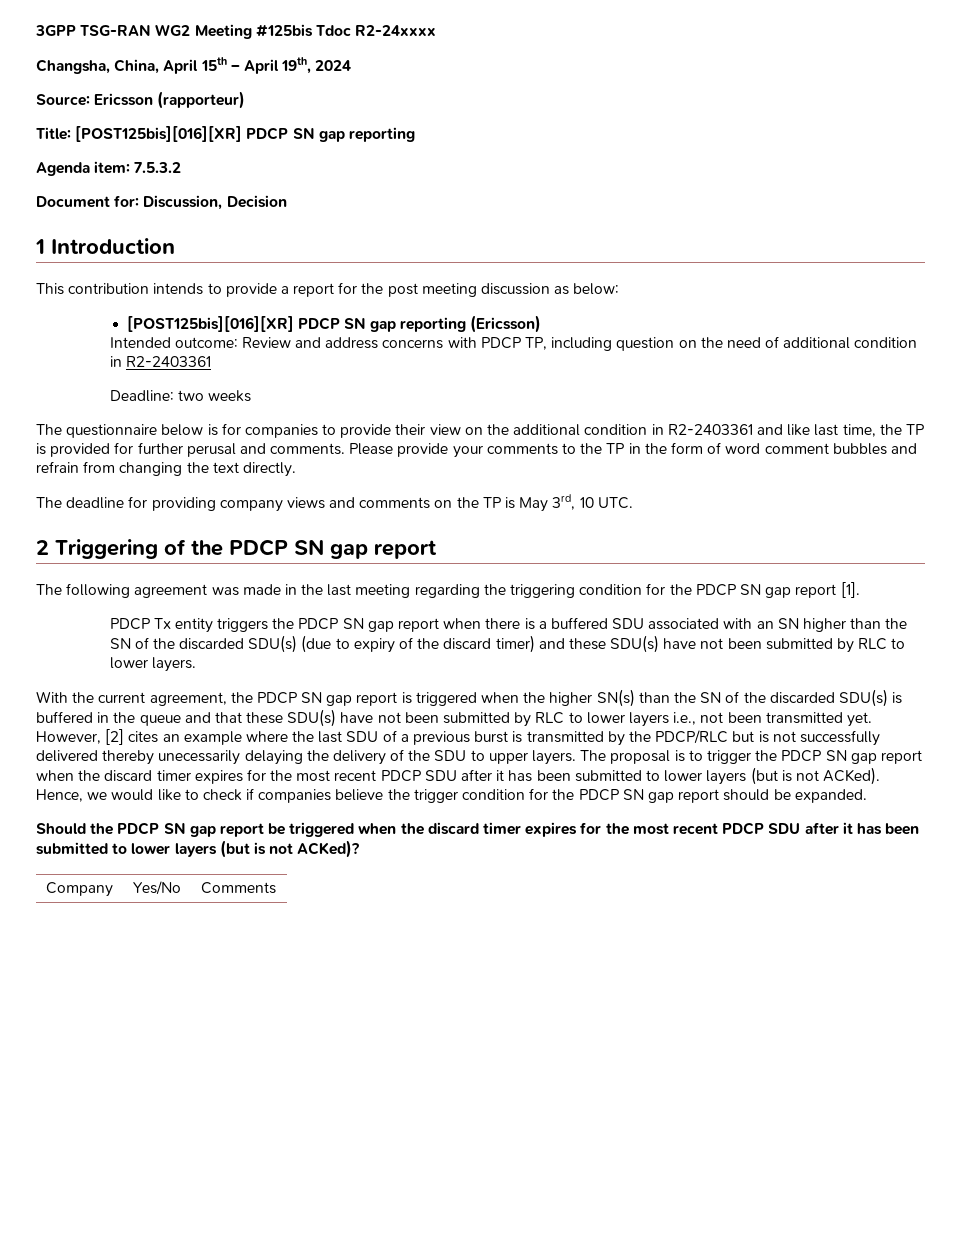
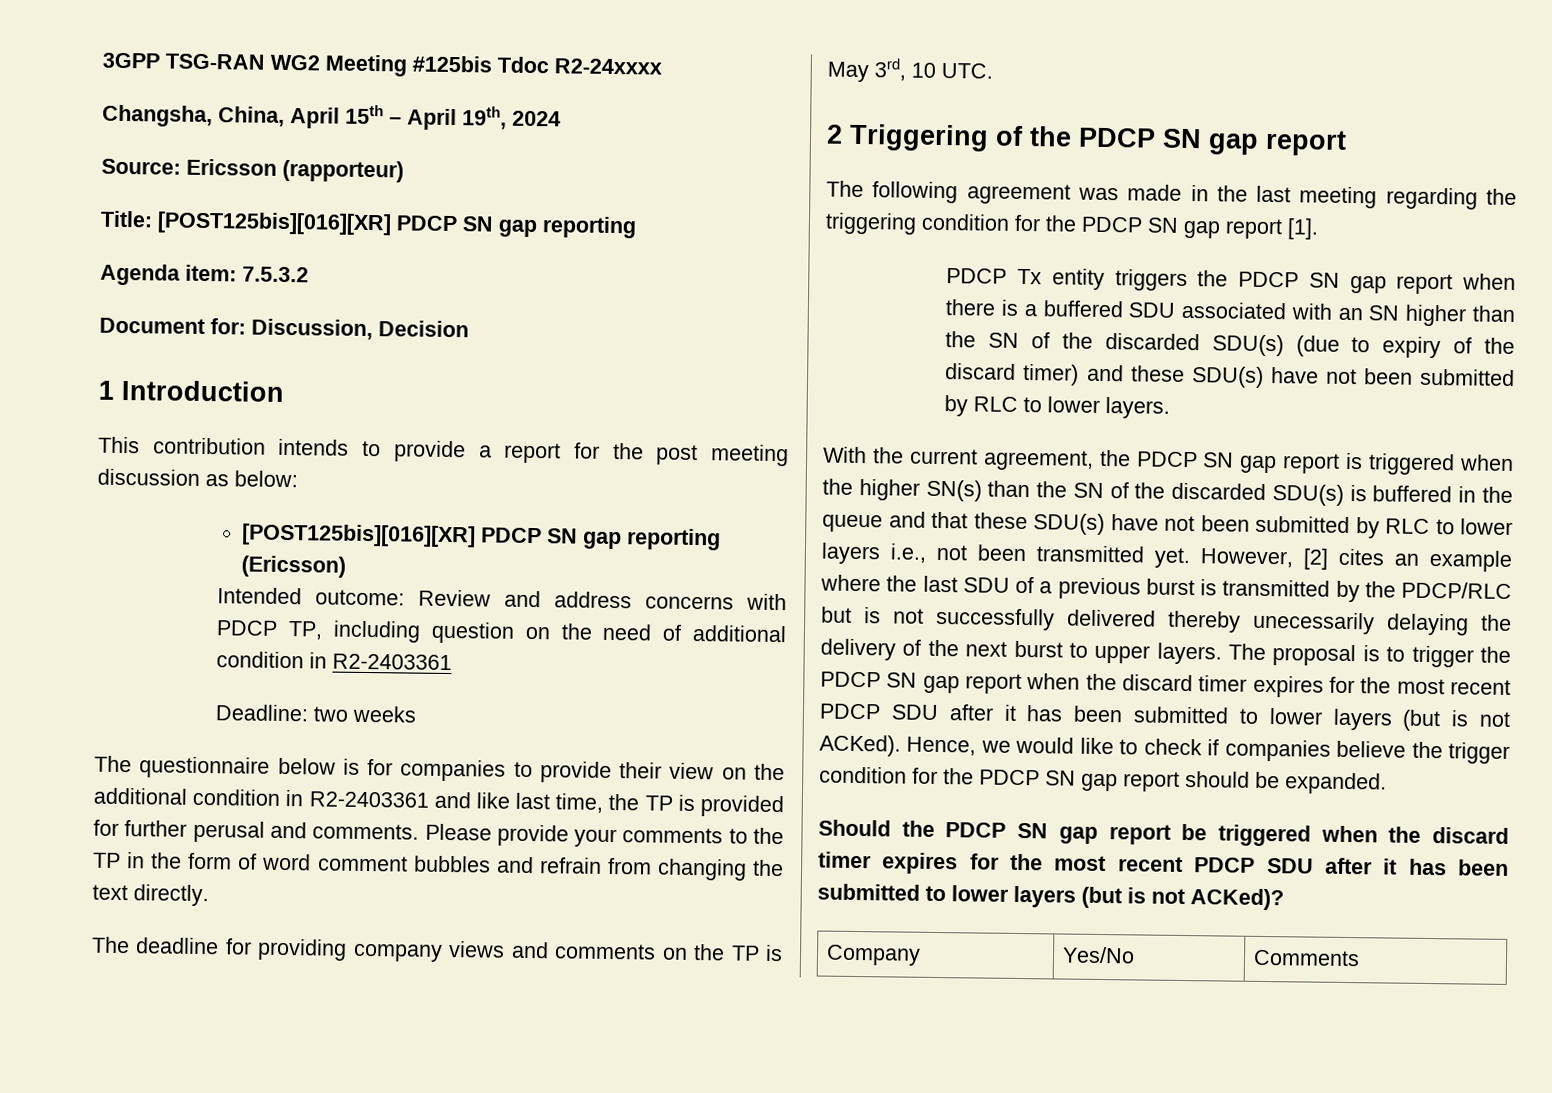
[434,750,467,761] SDU -> [965,640,1063,658] next burst

